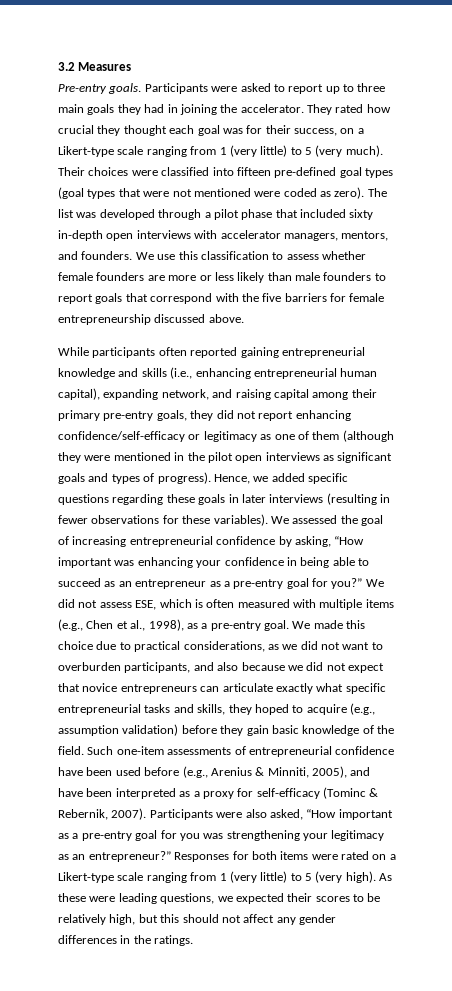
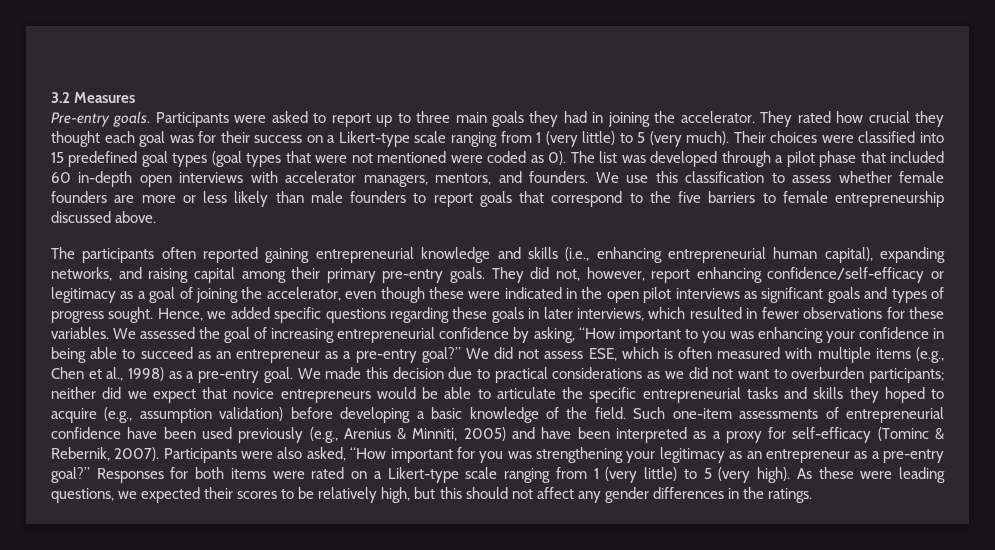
[294,128,337,136] success, -> [254,135,303,143] success
[236,167,337,178] fifteen pre-defined -> [51,151,138,167] 15 predefined
[334,187,365,199] zero). -> [548,151,567,165] 0).
[349,209,374,220] sixty -> [51,172,71,183] 60
[215,293,239,302] with -> [629,193,643,203] to
[330,293,346,302] for -> [762,193,776,203] to
[58,347,89,356] While -> [51,247,75,259] The
[161,389,209,400] network, -> [51,267,112,281] networks,
[156,410,256,421] goals, they did not -> [450,267,645,283] goals. They did not, however,
[274,430,394,442] [58,452,263,463] one of them (although they were mentioned in the pilot open -> [137,287,672,303] a goal of joining the accelerator, even though these were indicated in the open pilot
[157,472,211,484] progress). -> [51,307,154,323] progress sought.
[269,493,377,505] interviews (resulting -> [577,307,742,321] interviews, which resulted
[213,514,268,526] variables). -> [51,327,109,339] variables.
(112, 562) none -> [684,329,726,343] to you
[286,578,363,589] goal for you?” -> [421,347,461,363] goal?”
[148,619,184,631] 1998), -> [128,367,165,381] 1998)
[58,641,93,650] choice -> [392,367,444,379] decision
[183,641,265,652] considerations, -> [552,367,643,379] considerations
[124,662,384,673] [58,683,344,694] participants, and also because we did not expect that novice entrepreneurs can articulate exactly what -> [868,368,944,383] [51,387,583,403] participants; neither did we expect that novice entrepreneurs would be able to articulate the
[197,704,226,715] skills, -> [813,387,844,399] skills
[220,725,269,736] they gain -> [340,407,425,423] developing a
[144,767,180,776] before -> [238,427,304,443] previously
[312,766,347,778] 2005), -> [463,427,506,441] 2005)
[58,830,158,841] as a pre-entry goal -> (453, 455) none
[88,851,171,862] entrepreneur?” -> [765,449,944,463] [51,467,90,483] entrepreneur as a pre-entry goal?”

